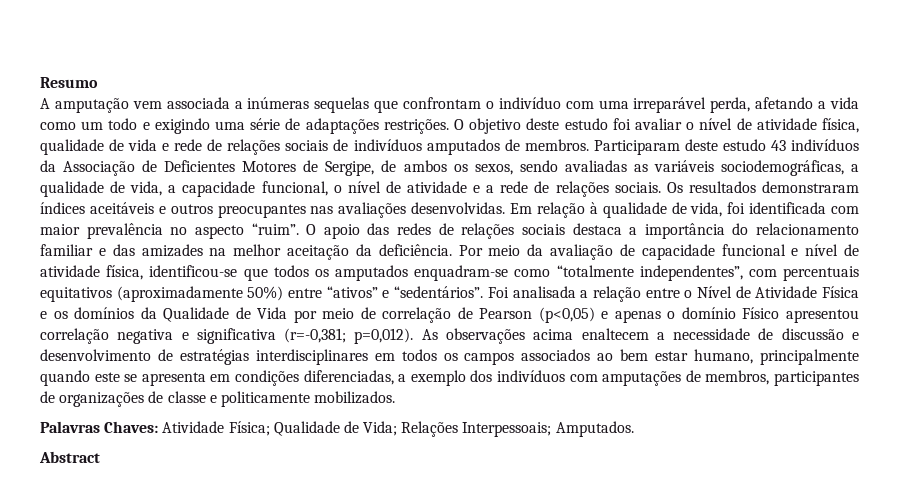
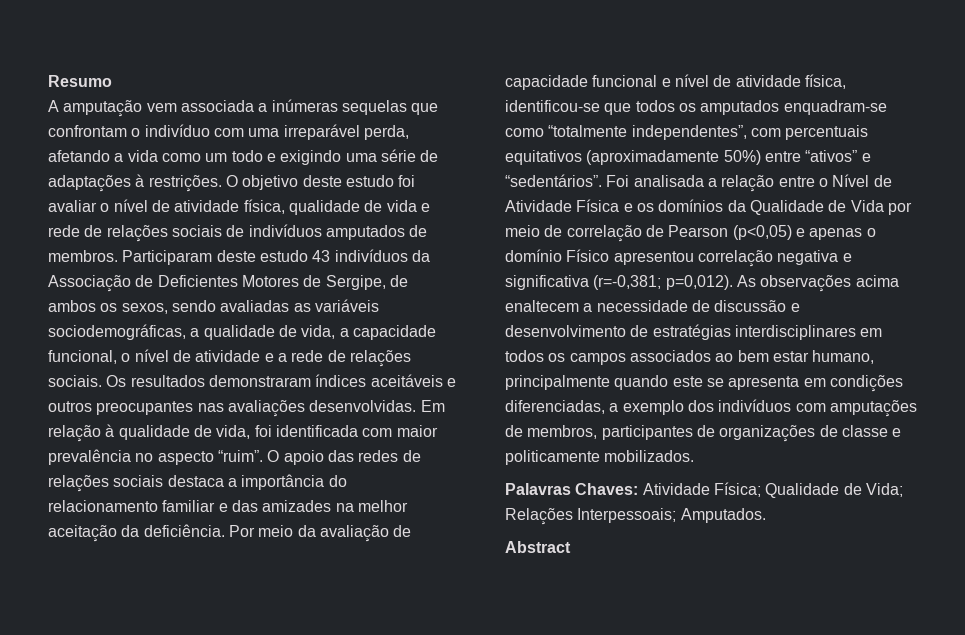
(379, 126) none -> [135,174,145,187] à

